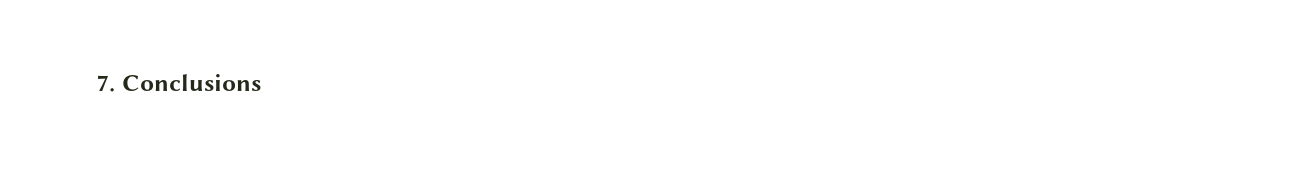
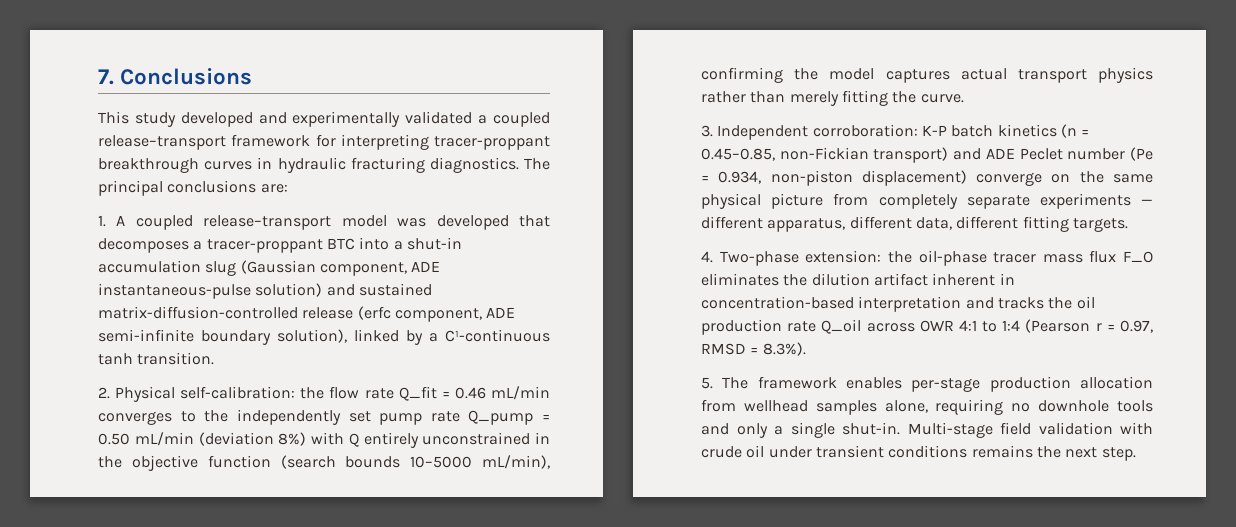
(261, 82) none -> [98,111,550,127] [98,134,550,150] [98,157,551,173] [98,180,288,196] [98,215,550,230] [98,237,462,253] [98,260,441,276] [98,283,432,299] [98,306,516,322] [98,329,550,345] [98,352,215,365] [98,386,550,402] [98,409,550,425] [98,432,550,448] [98,455,550,471] [701,67,1153,83] [701,90,964,106] [701,124,1090,140] [701,147,1153,163] [701,170,1153,186] [701,193,1153,209] [701,216,1128,232] [701,250,1153,266] [701,273,1015,286] [701,296,1095,312] [701,319,1153,335] [701,342,806,356] [701,376,1153,392] [701,399,1153,415] [701,422,1153,438] [701,445,1136,461] // This study developed and experimentally validated a coupled release–transport framework for interpreting tracer-proppant breakthrough curves in hydraulic fracturing diagnostics. The principal conclusions are: // 1. A coupled release–transport model was developed that decomposes a tracer-proppant BTC into a shut-in accumulation slug (Gaussian component, ADE instantaneous-pulse solution) and sustained matrix-diffusion-controlled release (erfc component, ADE semi-infinite boundary solution), linked by a C¹-continuous tanh transition. // 2. Physical self-calibration: the flow rate Q_fit = 0.46 mL/min converges to the independently set pump rate Q_pump = 0.50 mL/min (deviation 8%) with Q entirely unconstrained in the objective function (search bounds 10–5000 mL/min), confirming the model captures actual transport physics rather than merely fitting the curve. // 3. Independent corroboration: K-P batch kinetics (n = 0.45–0.85, non-Fickian transport) and ADE Peclet number (Pe = 0.934, non-piston displacement) converge on the same physical picture from completely separate experiments — different apparatus, different data, different fitting targets. // 4. Two-phase extension: the oil-phase tracer mass flux F_O eliminates the dilution artifact inherent in concentration-based interpretation and tracks the oil production rate Q_oil across OWR 4:1 to 1:4 (Pearson r = 0.97, RMSD = 8.3%). // 5. The framework enables per-stage production allocation from wellhead samples alone, requiring no downhole tools and only a single shut-in. Multi-stage field validation with crude oil under transient conditions remains the next step.

